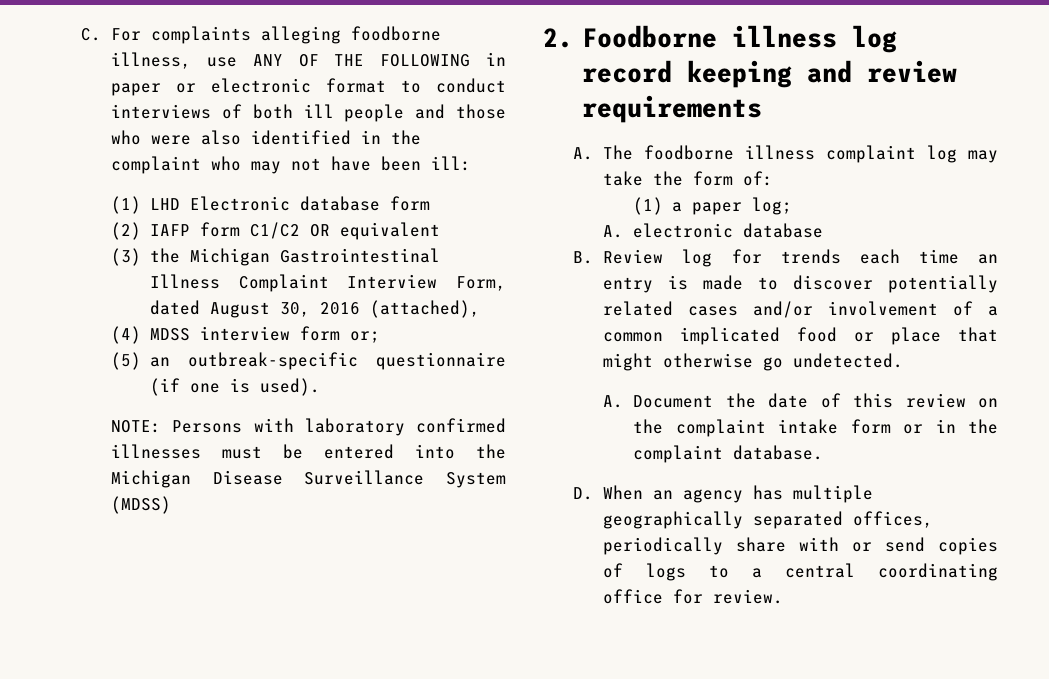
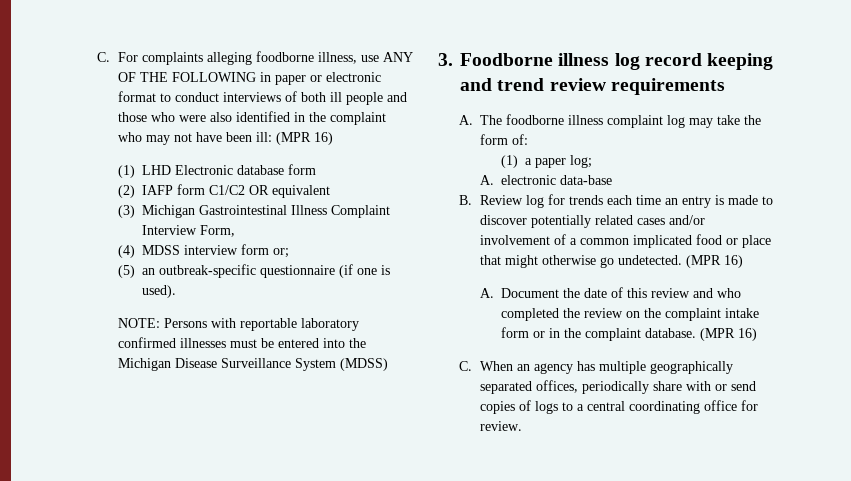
(472, 163) none -> [275,132,333,145] (MPR 16)
[149,248,180,263] the -> (135, 211) none
[149,300,480,318] dated August 30, 2016 (attached), -> (235, 231) none
(294, 425) none -> [239,318,297,331] reportable
[543,28,573,48] 2. -> [438,53,453,66] 3.
(852, 71) none -> [497,78,545,91] trend
[743,223,824,238] database -> [559,175,612,185] data-base
(904, 360) none -> [685,255,743,268] (MPR 16)
(966, 400) none -> [692,288,741,298] [500,308,623,321] and who completed the review
[573,487,594,500] // D. -> [699,328,757,341] [458,361,472,371] (MPR 16) // C.

